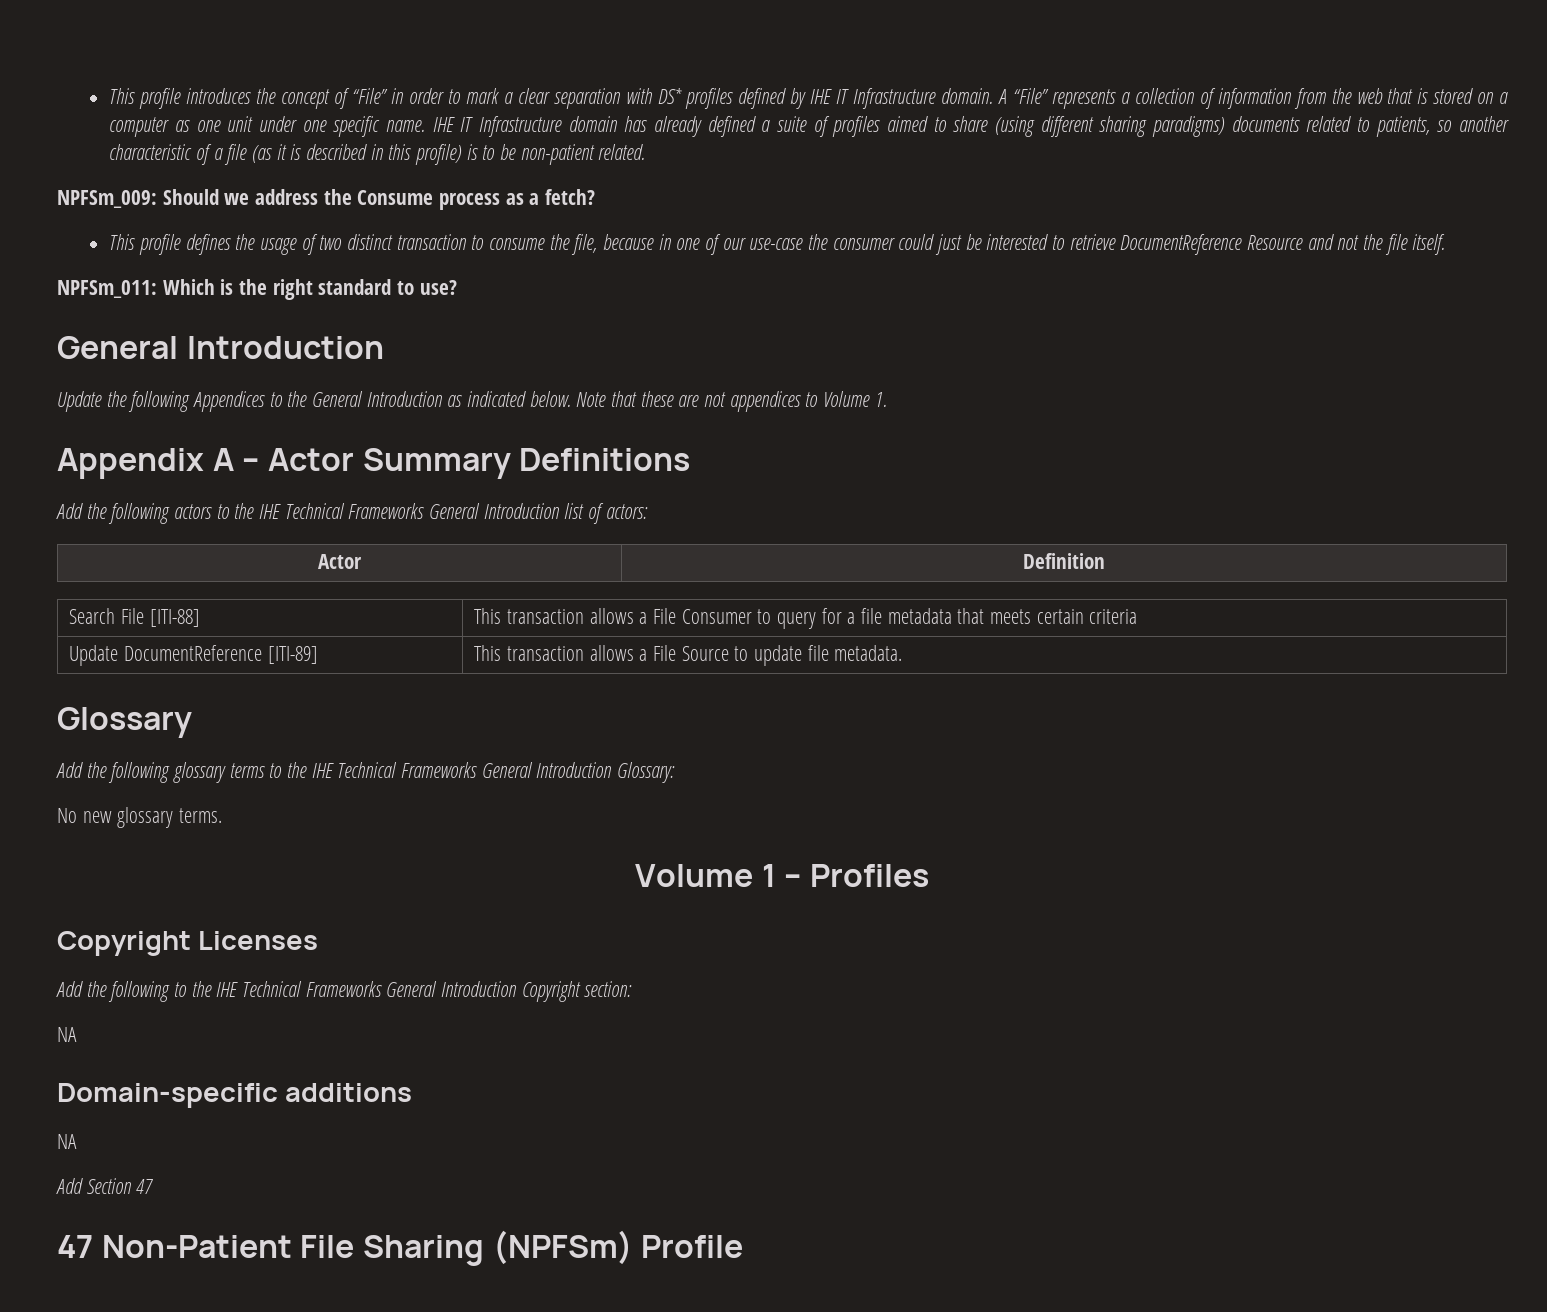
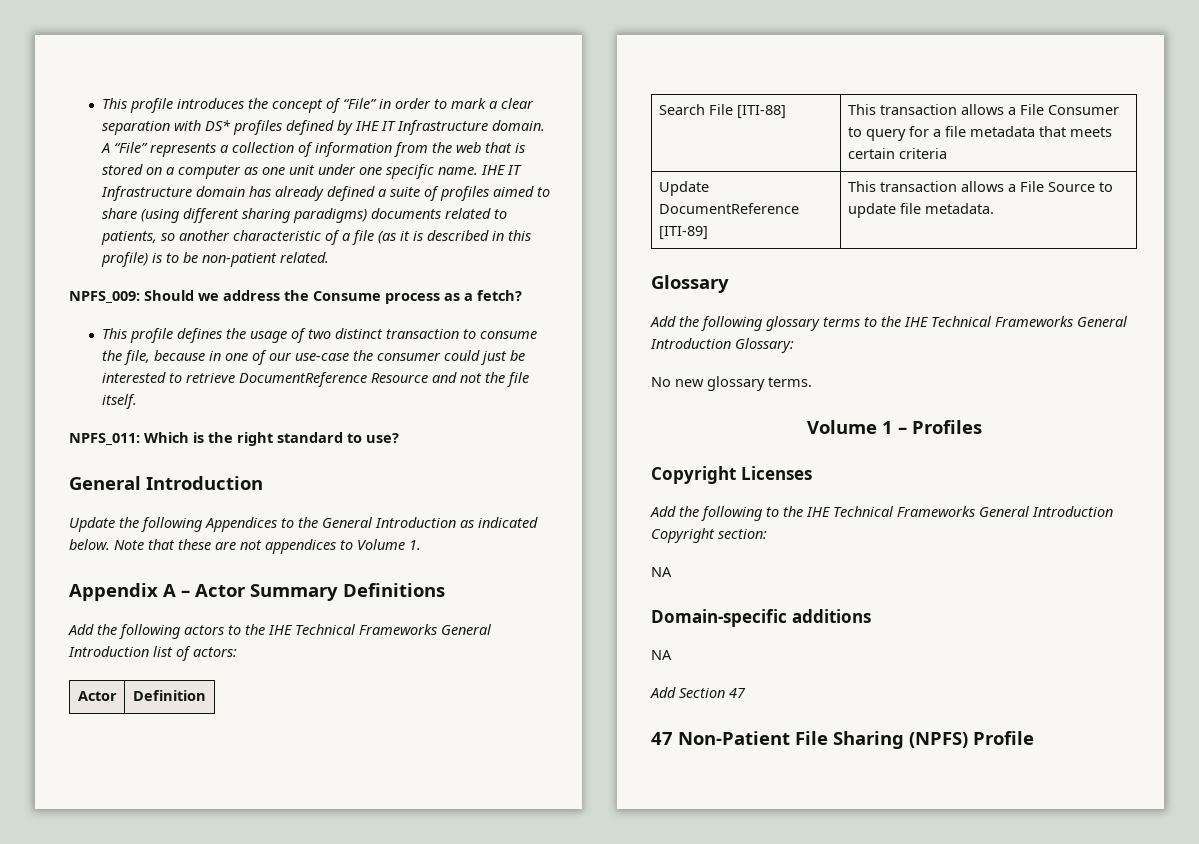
[57,190,157,208] NPFSm_009: -> [69,291,140,303] NPFS_009:
[57,280,157,298] NPFSm_011: -> [69,433,140,445] NPFS_011:
[492,1230,633,1265] (NPFSm) -> [909,732,968,748] (NPFS)

